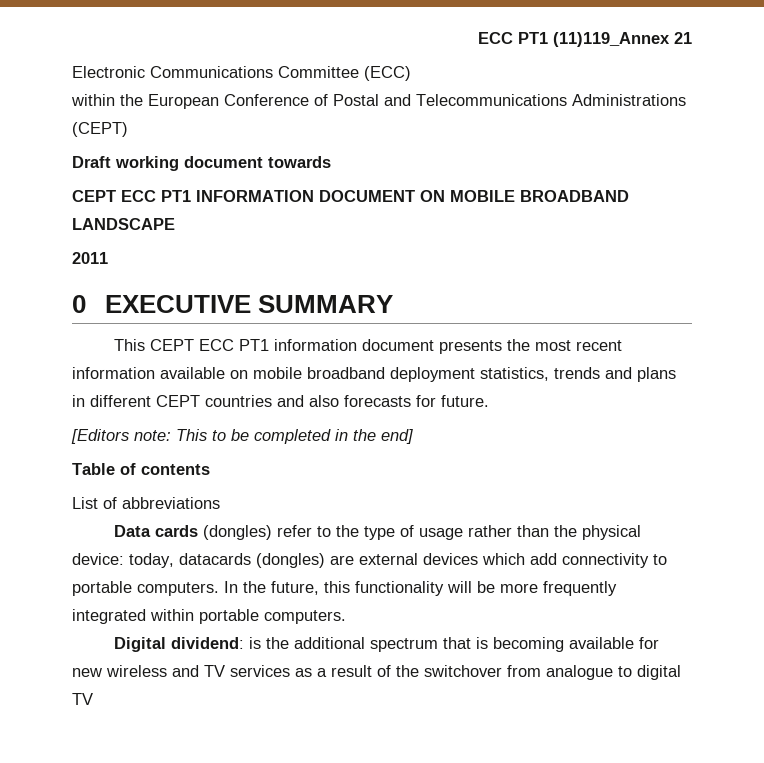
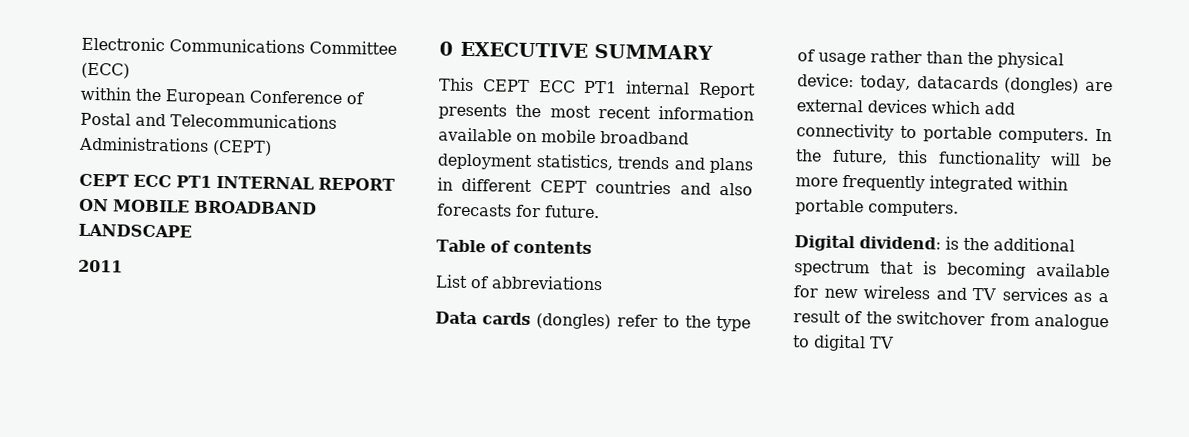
[478,32,692,47] ECC PT1 (11)119_Annex 21 // -> (81, 44) none
[72,156,331,171] [72,190,415,202] // Draft working document towards // CEPT ECC PT1 INFORMATION DOCUMENT -> [79,173,395,191] // CEPT ECC PT1 INTERNAL REPORT
[273,339,434,351] information document -> [625,80,756,99] internal Report
[71,429,413,444] // [Editors note: This to be completed in the end] -> (600, 212) none

